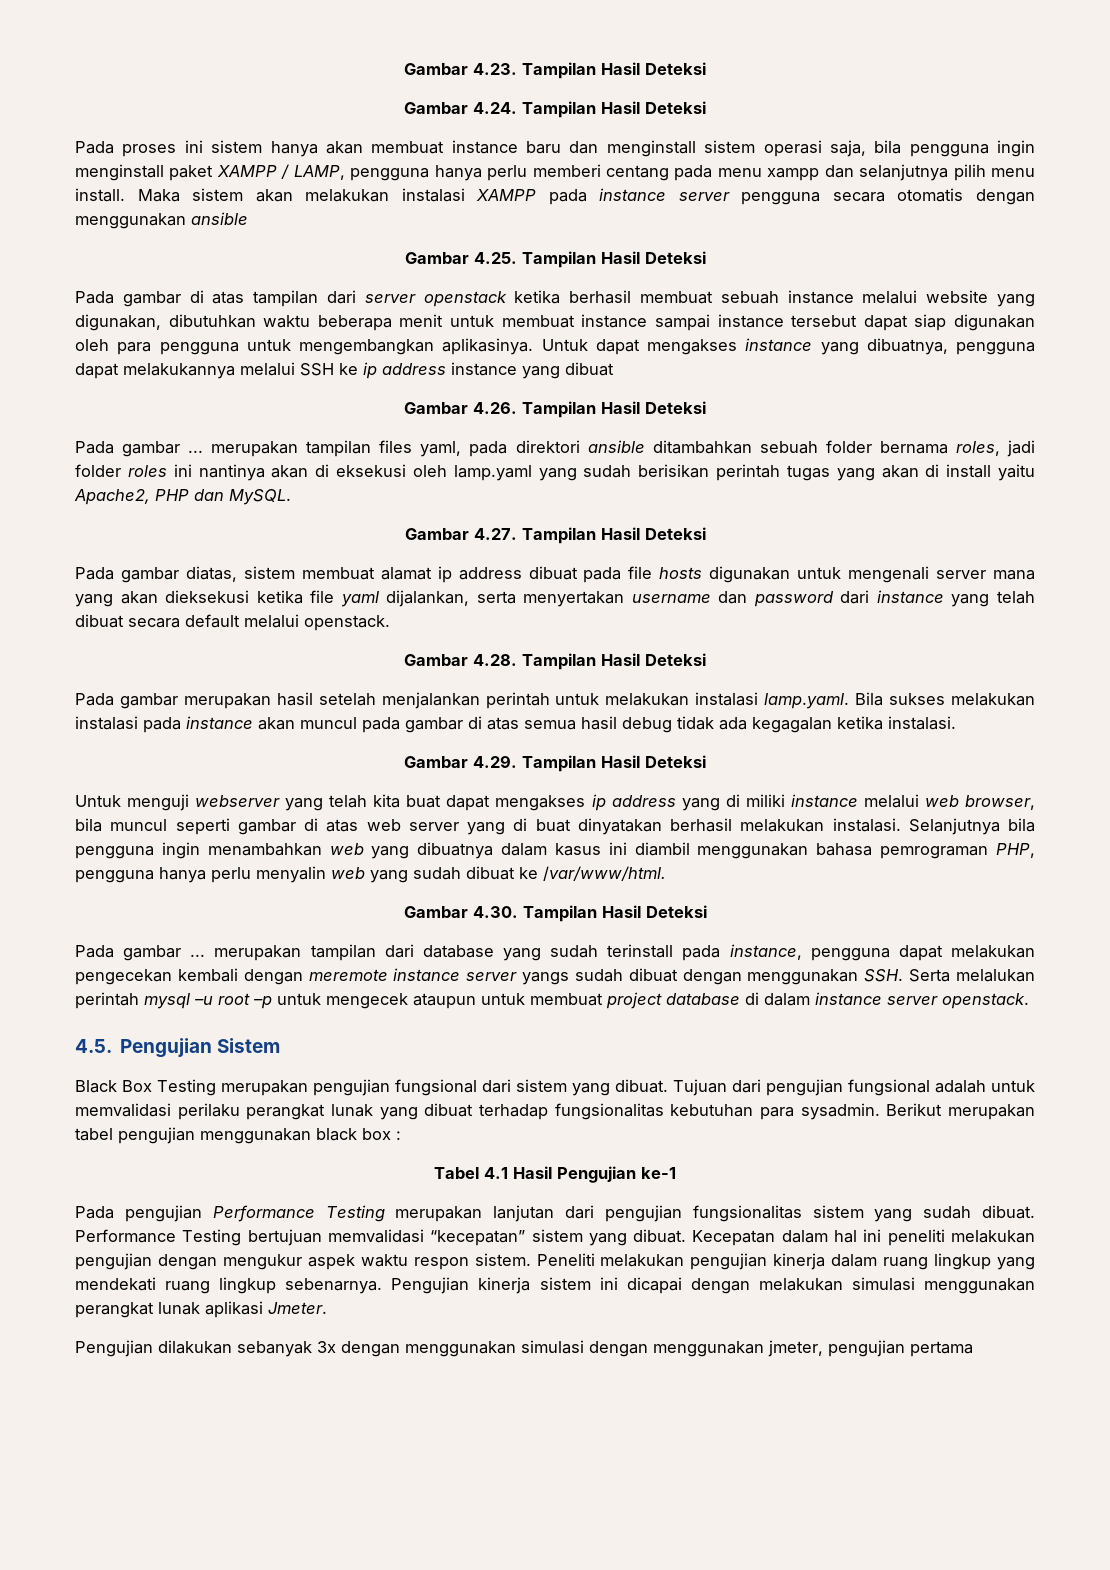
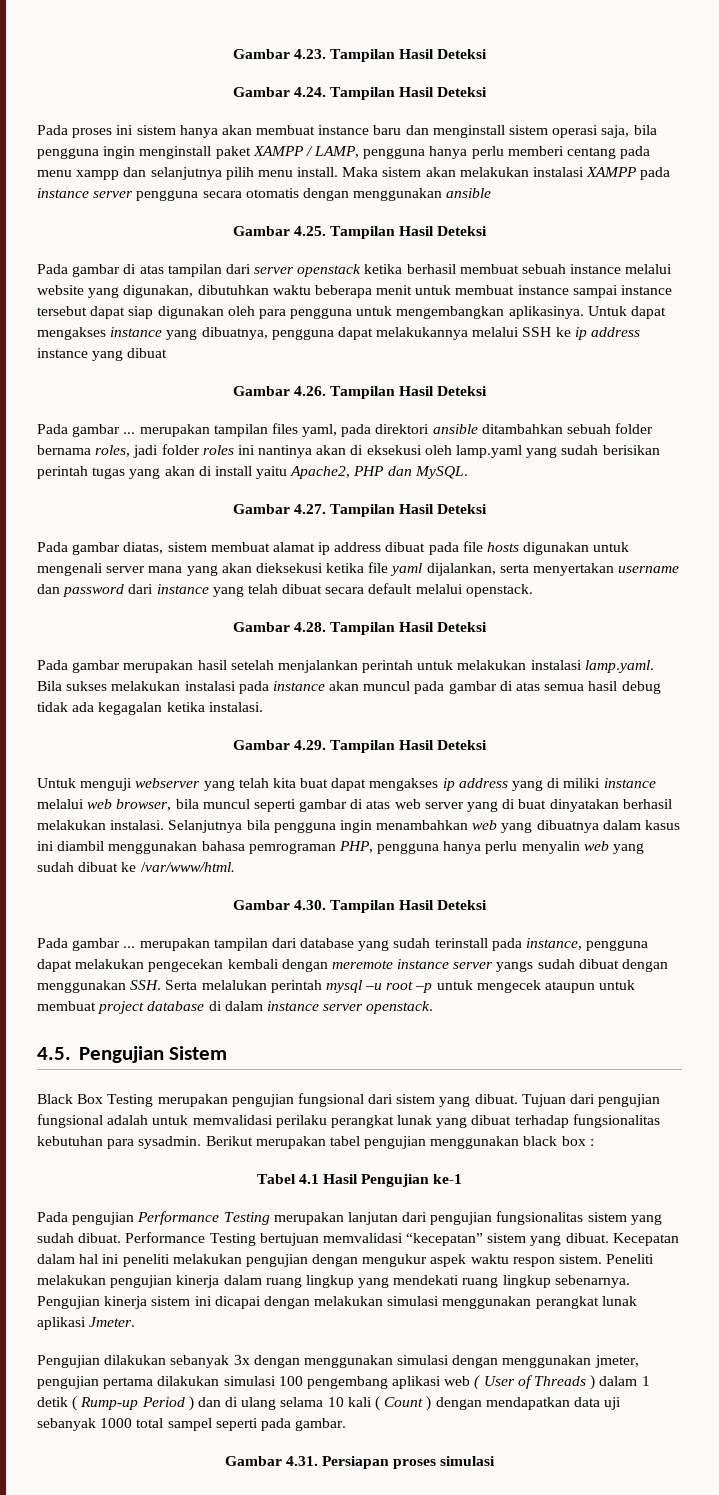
(973, 1349) none -> [157,1375,650,1390] [37,1396,622,1411] [37,1418,347,1431] [224,1456,496,1469] dilakukan simulasi 100 pengembang aplikasi web ( User of Threads ) dalam 1 detik ( Rump-up Period ) dan di ulang selama 10 kali ( Count ) dengan mendapatkan data uji sebanyak 1000 total sampel seperti pada gambar. // Gambar 4.31. Persiapan proses simulasi

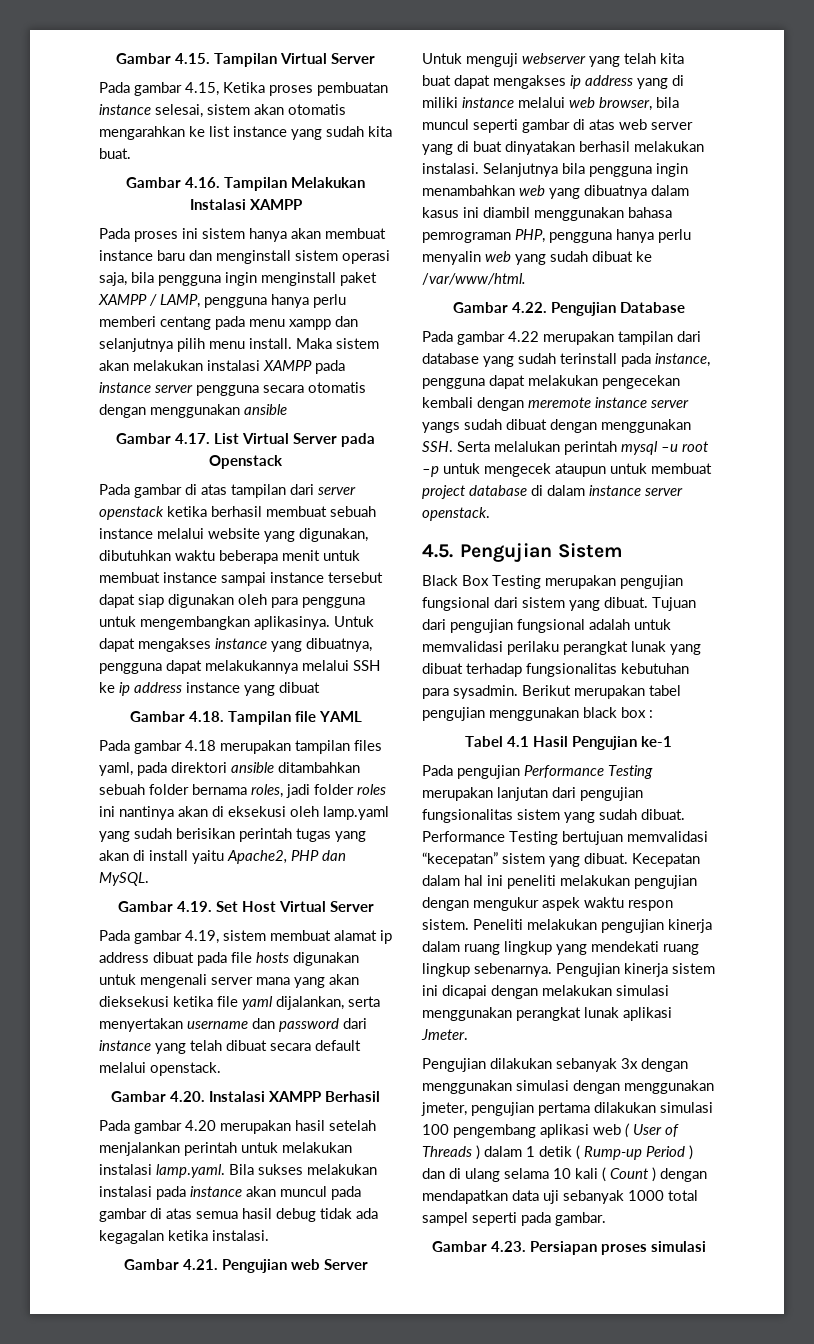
[232,49,488,62] [232,87,488,100] Gambar 4.23. Tampilan Hasil Deteksi // Gambar 4.24. Tampilan Hasil Deteksi -> [116,53,375,67] [99,82,388,96] [99,104,346,118] [99,126,392,140] [99,148,131,159] [126,177,365,191] [189,199,302,210] Gambar 4.15. Tampilan Virtual Server // Pada gambar 4.15, Ketika proses pembuatan instance selesai, sistem akan otomatis mengarahkan ke list instance yang sudah kita buat. // Gambar 4.16. Tampilan Melakukan Instalasi XAMPP
[293,226,488,239] 4.25. Tampilan Hasil Deteksi -> [175,433,375,447] [209,455,283,469] 4.17. List Virtual Server pada Openstack
[293,386,488,399] [37,424,136,437] 4.26. Tampilan Hasil Deteksi // Pada gambar ... -> [188,711,362,725] [99,740,216,754] 4.18. Tampilan file YAML // Pada gambar 4.18
[293,504,488,517] [37,542,164,555] 4.27. Tampilan Hasil Deteksi // Pada gambar diatas, -> [176,901,374,912] [99,930,219,944] 4.19. Set Host Virtual Server // Pada gambar 4.19,
[293,622,488,635] [37,660,121,673] 4.28. Tampilan Hasil Deteksi // Pada gambar -> [170,1091,380,1102] [99,1120,216,1134] 4.20. Instalasi XAMPP Berhasil // Pada gambar 4.20
[293,740,488,753] 4.29. Tampilan Hasil Deteksi -> [182,1259,368,1273] 4.21. Pengujian web Server
[293,900,488,913] [37,938,136,951] 4.30. Tampilan Hasil Deteksi // Pada gambar ... -> [511,302,685,316] [422,331,539,345] 4.22. Pengujian Database // Pada gambar 4.22
[285,1456,318,1466] 4.31. -> [490,1241,526,1252] 4.23.

